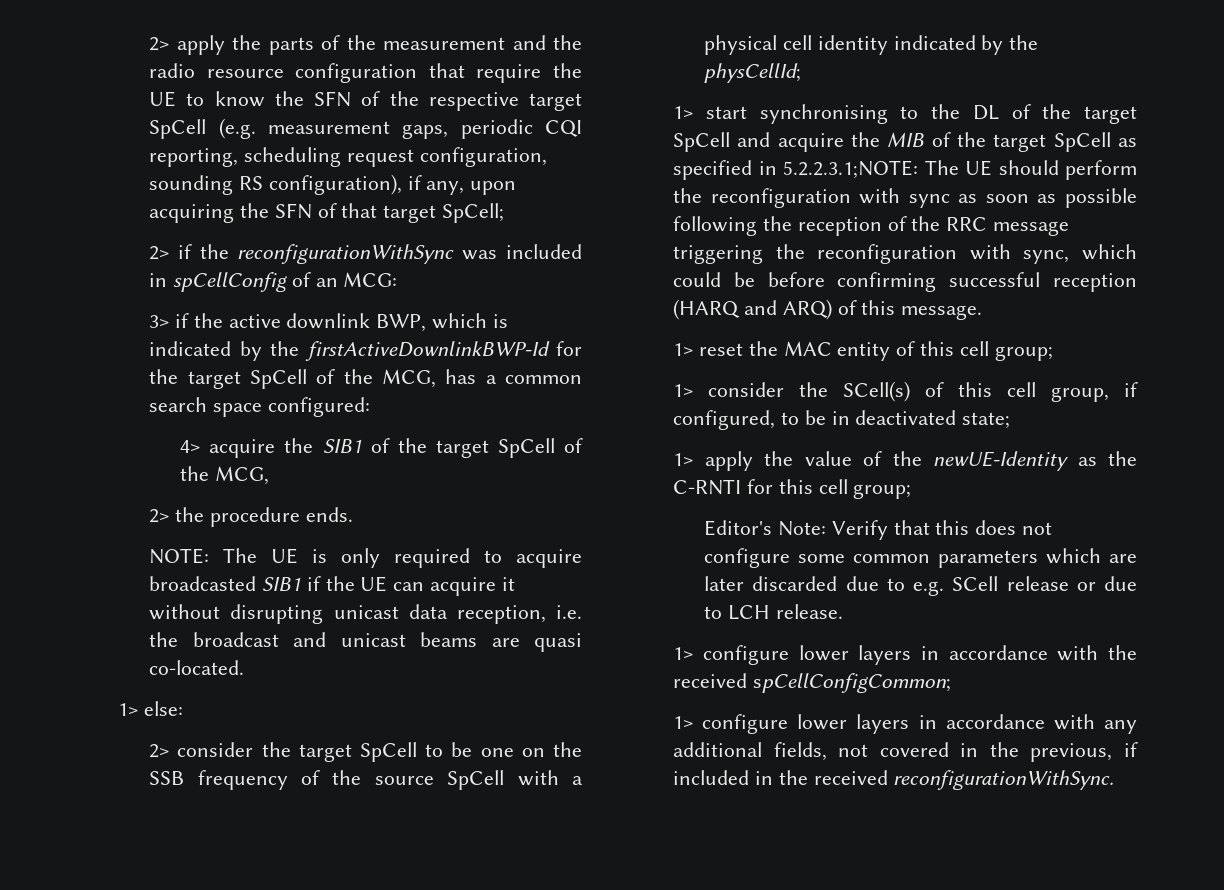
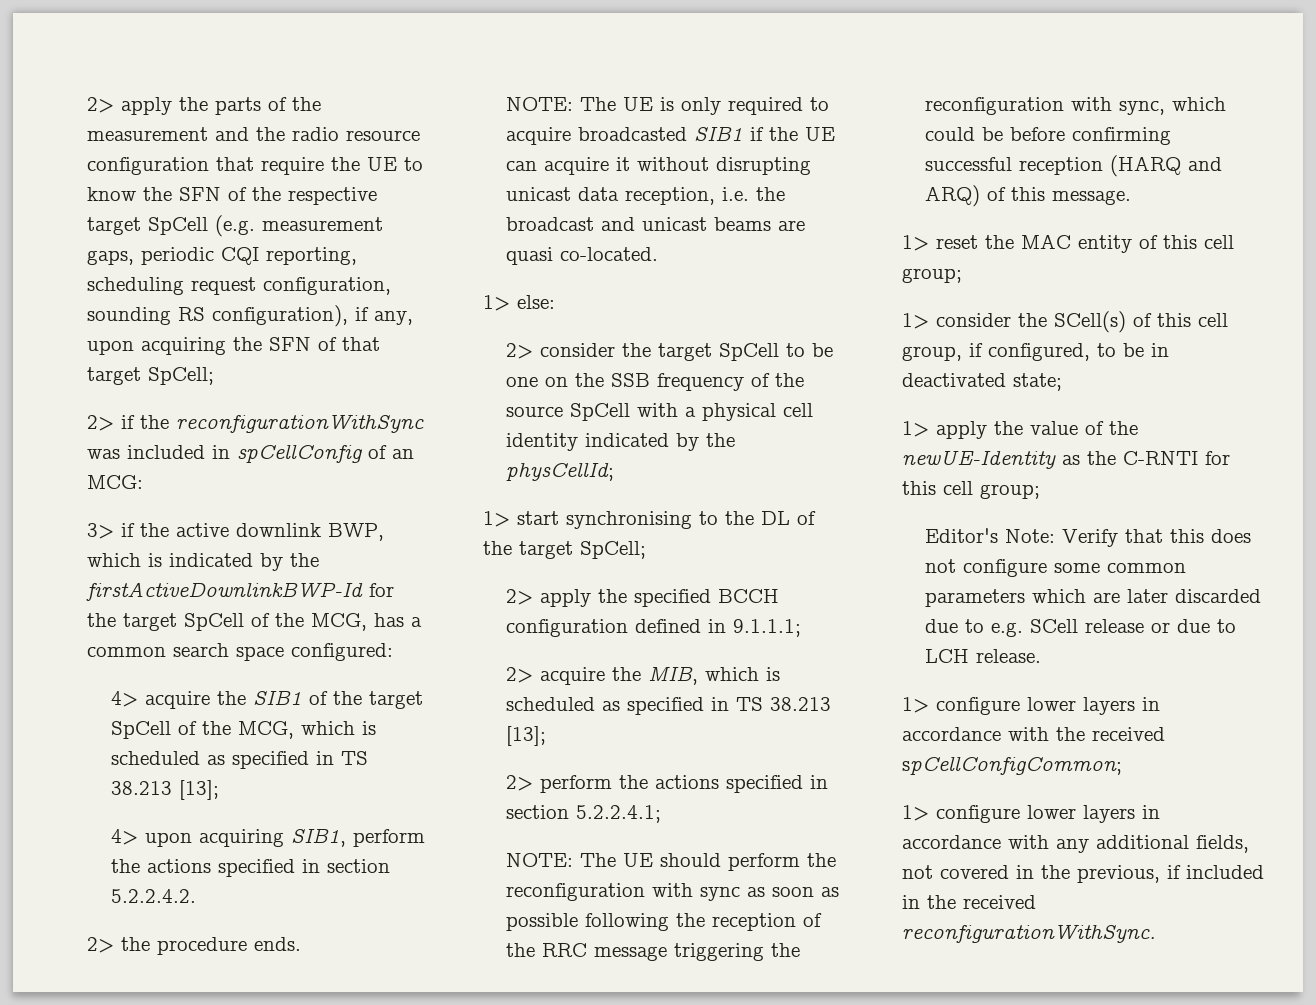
(270, 475) none -> [300,721,376,735] [110,751,368,769] [110,780,219,800] [110,828,425,847] [110,859,390,877] [110,889,196,903] which is scheduled as specified in TS 38.213 [13]; // 4> upon acquiring SIB1, perform the actions specified in section 5.2.2.4.2.
[673,132,1137,152] [673,160,919,180] SpCell and acquire the MIB of the target SpCell as specified in 5.2.2.3.1;NOTE: -> [580,541,647,559] [506,589,780,607] [506,619,802,637] [506,666,781,685] [506,697,832,715] [506,726,547,746] [506,775,829,793] [506,805,662,823] [506,853,574,867] SpCell; // 2> apply the specified BCCH configuration defined in 9.1.1.1; // 2> acquire the MIB, which is scheduled as specified in TS 38.213 [13]; // 2> perform the actions specified in section 5.2.2.4.1; // NOTE:

